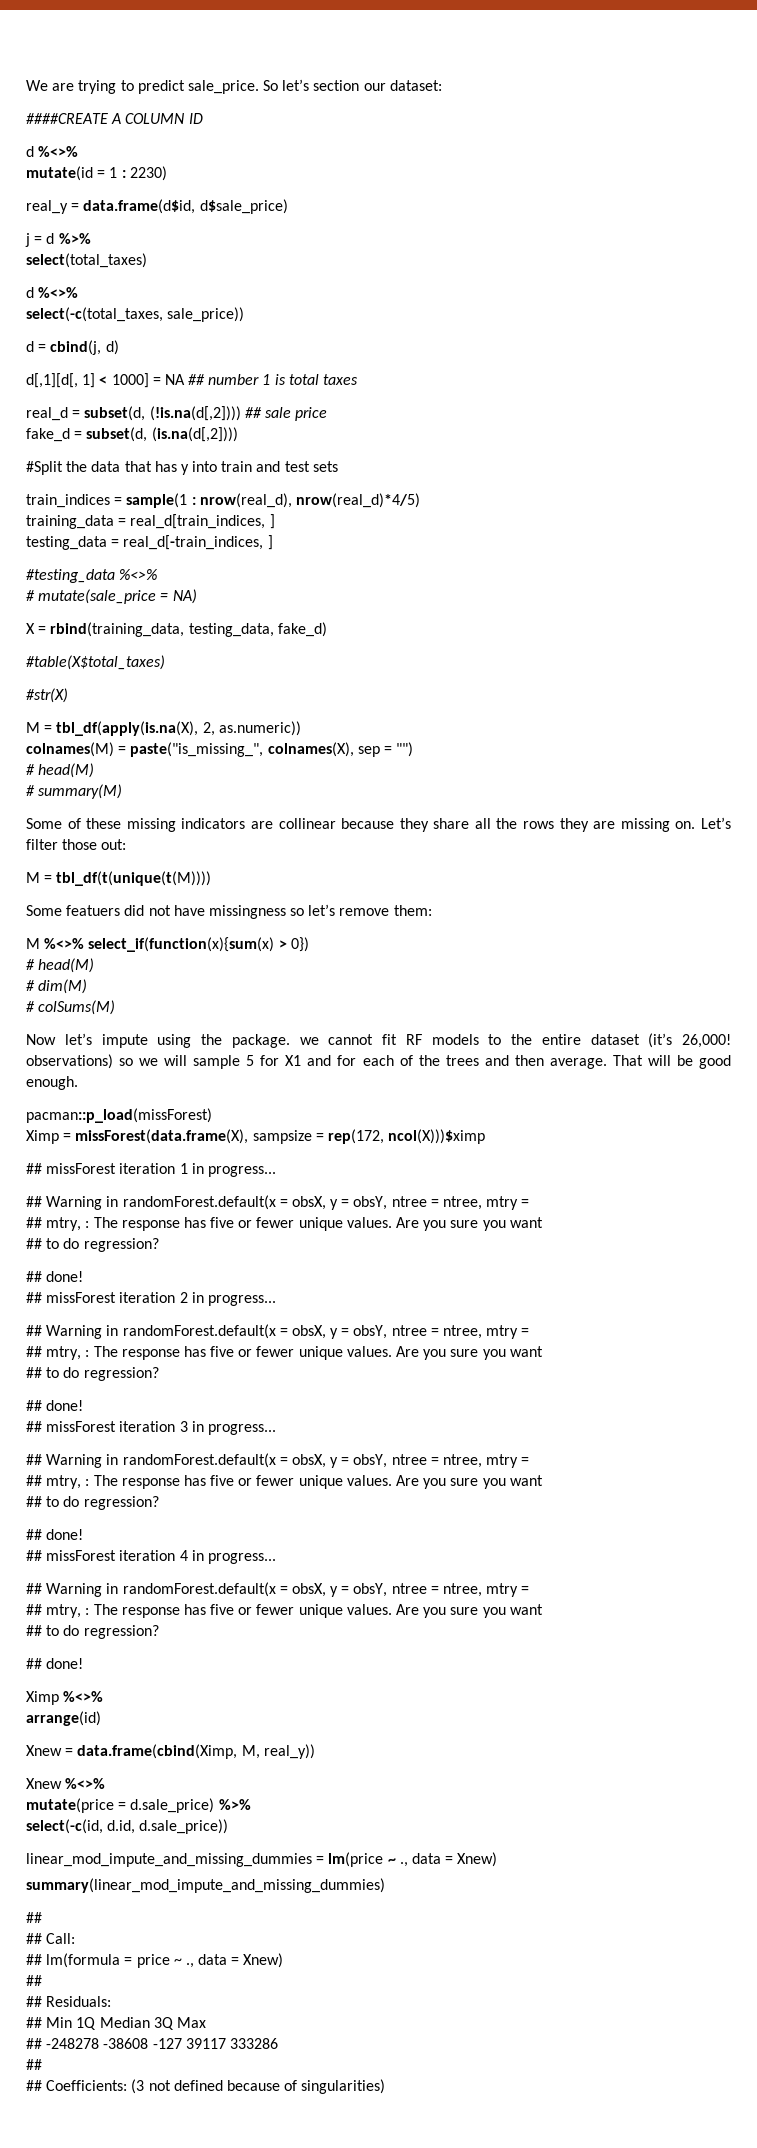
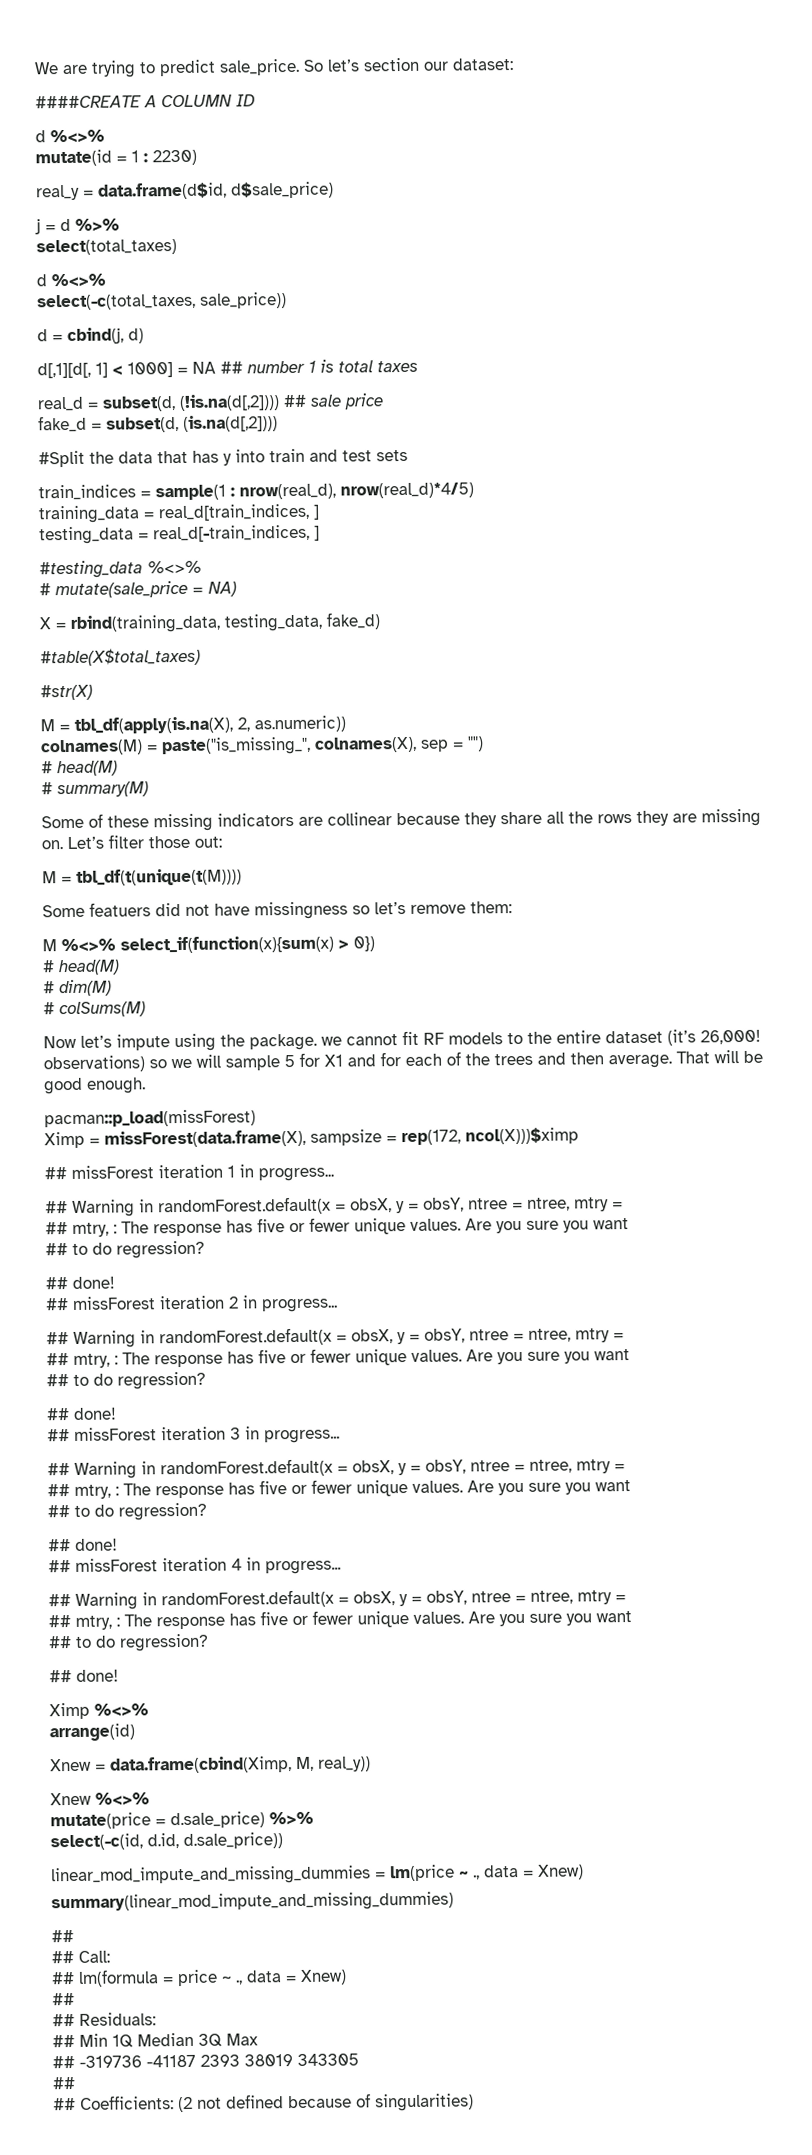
[46,2038,278,2049] -248278 -38608 -127 39117 333286 -> [79,2053,359,2068] -319736 -41187 2393 38019 343305
[131,2079,145,2094] (3 -> [178,2096,193,2113] (2

